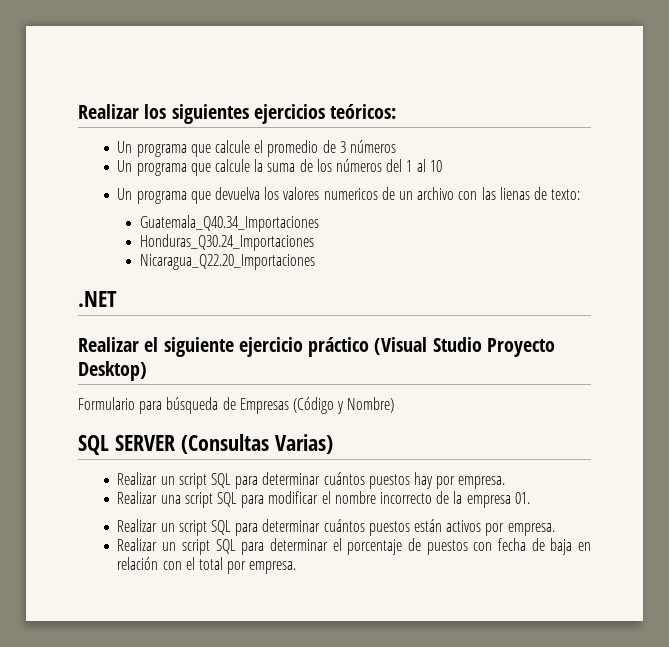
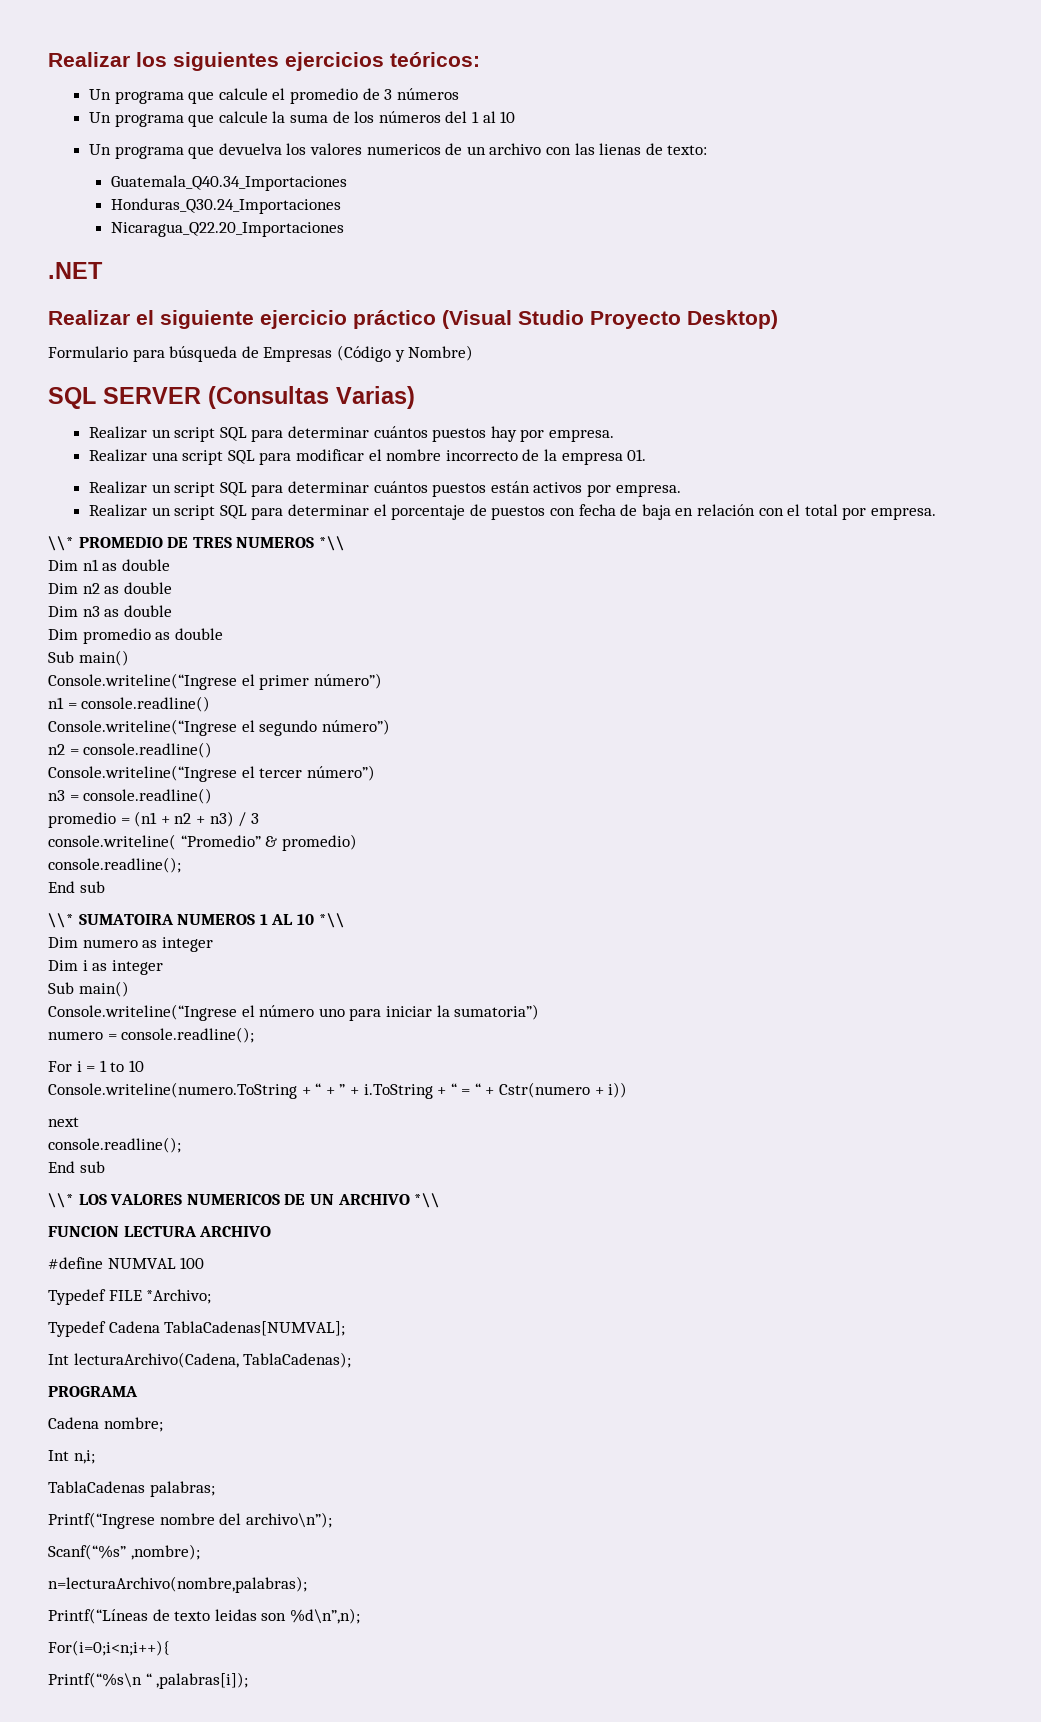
(297, 567) none -> [48,536,345,551] [48,559,170,571] [48,582,172,594] [48,605,172,617] [48,628,223,644] [48,650,129,666] [48,673,382,690] [48,696,211,712] [48,719,390,736] [48,742,213,758] [48,765,375,782] [48,788,213,804] [48,811,259,828] [48,834,357,851] [48,857,181,873] [48,881,105,893] [48,913,345,928] [48,937,213,952] [48,960,163,975] [48,981,129,997] [48,1004,540,1021] [48,1027,255,1043] [48,1060,144,1072] [48,1082,628,1099] [48,1117,79,1127] [48,1137,181,1153] [48,1161,105,1173] [48,1193,441,1208] [48,1226,272,1237] [48,1257,205,1269] [48,1289,212,1305] [48,1321,346,1337] [48,1352,352,1368] [48,1386,138,1397] [48,1417,163,1432] [48,1450,95,1464] [48,1481,215,1497] [48,1512,332,1529] [48,1544,200,1560] [48,1576,307,1593] [48,1608,360,1624] [48,1640,170,1656] [48,1672,249,1689] // \\* PROMEDIO DE TRES NUMEROS *\\ // Dim n1 as double // Dim n2 as double // Dim n3 as double // Dim promedio as double // Sub main() // Console.writeline(“Ingrese el primer número”) // n1 = console.readline() // Console.writeline(“Ingrese el segundo número”) // n2 = console.readline() // Console.writeline(“Ingrese el tercer número”) // n3 = console.readline() // promedio = (n1 + n2 + n3) / 3 // console.writeline( “Promedio” & promedio) // console.readline(); // End sub // \\* SUMATOIRA NUMEROS 1 AL 10 *\\ // Dim numero as integer // Dim i as integer // Sub main() // Console.writeline(“Ingrese el número uno para iniciar la sumatoria”) // numero = console.readline(); // For i = 1 to 10 // Console.writeline(numero.ToString + “ + ” + i.ToString + “ = “ + Cstr(numero + i)) // next // console.readline(); // End sub // \\* LOS VALORES NUMERICOS DE UN ARCHIVO *\\ // FUNCION LECTURA ARCHIVO // #define NUMVAL 100 // Typedef FILE *Archivo; // Typedef Cadena TablaCadenas[NUMVAL]; // Int lecturaArchivo(Cadena, TablaCadenas); // PROGRAMA // Cadena nombre; // Int n,i; // TablaCadenas palabras; // Printf(“Ingrese nombre del archivo\n”); // Scanf(“%s” ,nombre); // n=lecturaArchivo(nombre,palabras); // Printf(“Líneas de texto leidas son %d\n”,n); // For(i=0;i<n;i++){ // Printf(“%s\n “ ,palabras[i]);

